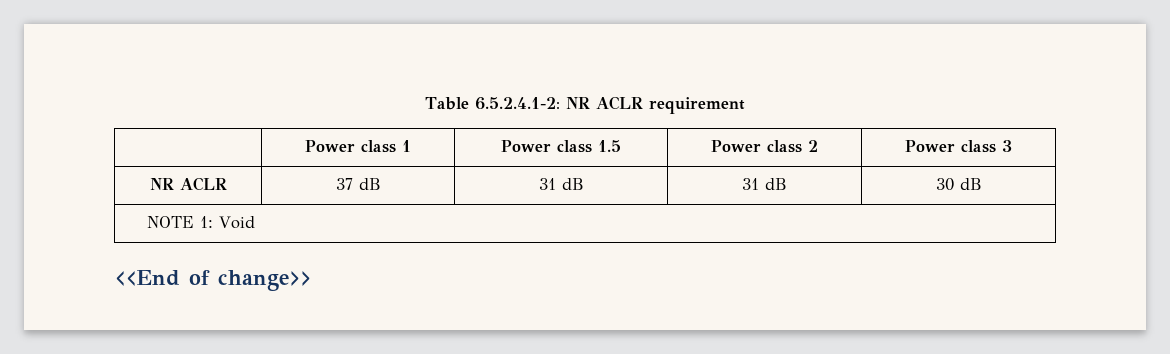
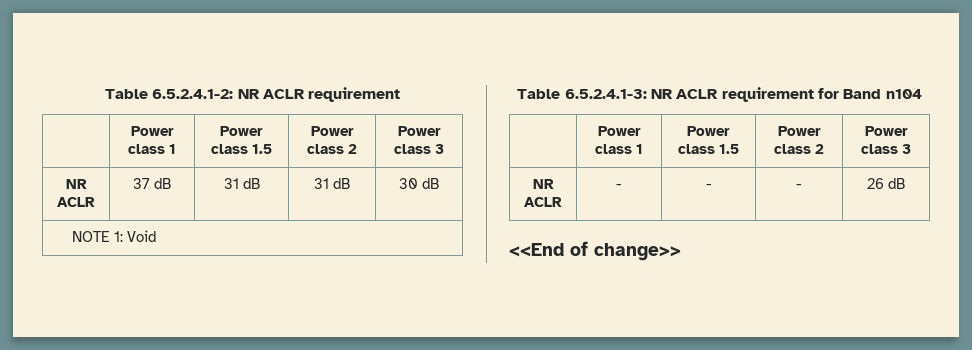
(255, 222) none -> [517,87,922,102] [597,126,641,136] [595,144,643,154] [687,126,730,136] [678,144,739,154] [777,126,821,136] [774,144,824,154] [864,126,908,136] [861,144,911,154] [532,179,554,189] [524,197,562,207] [616,184,622,189] [705,184,712,189] [796,184,802,189] [867,178,905,189] // Table 6.5.2.4.1-3: NR ACLR requirement for Band n104 // | Power class 1 | Power class 1.5 | Power class 2 | Power class 3 // NR ACLR | - | - | - | 26 dB

